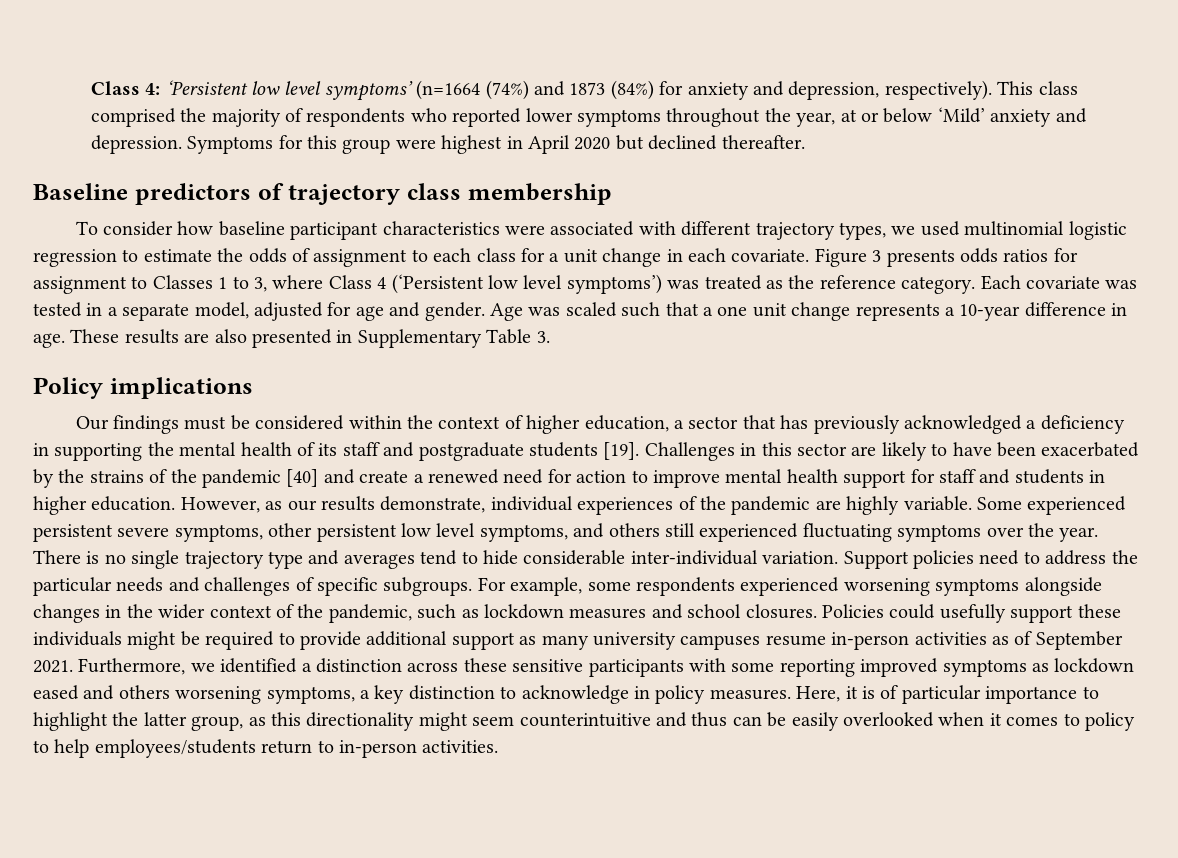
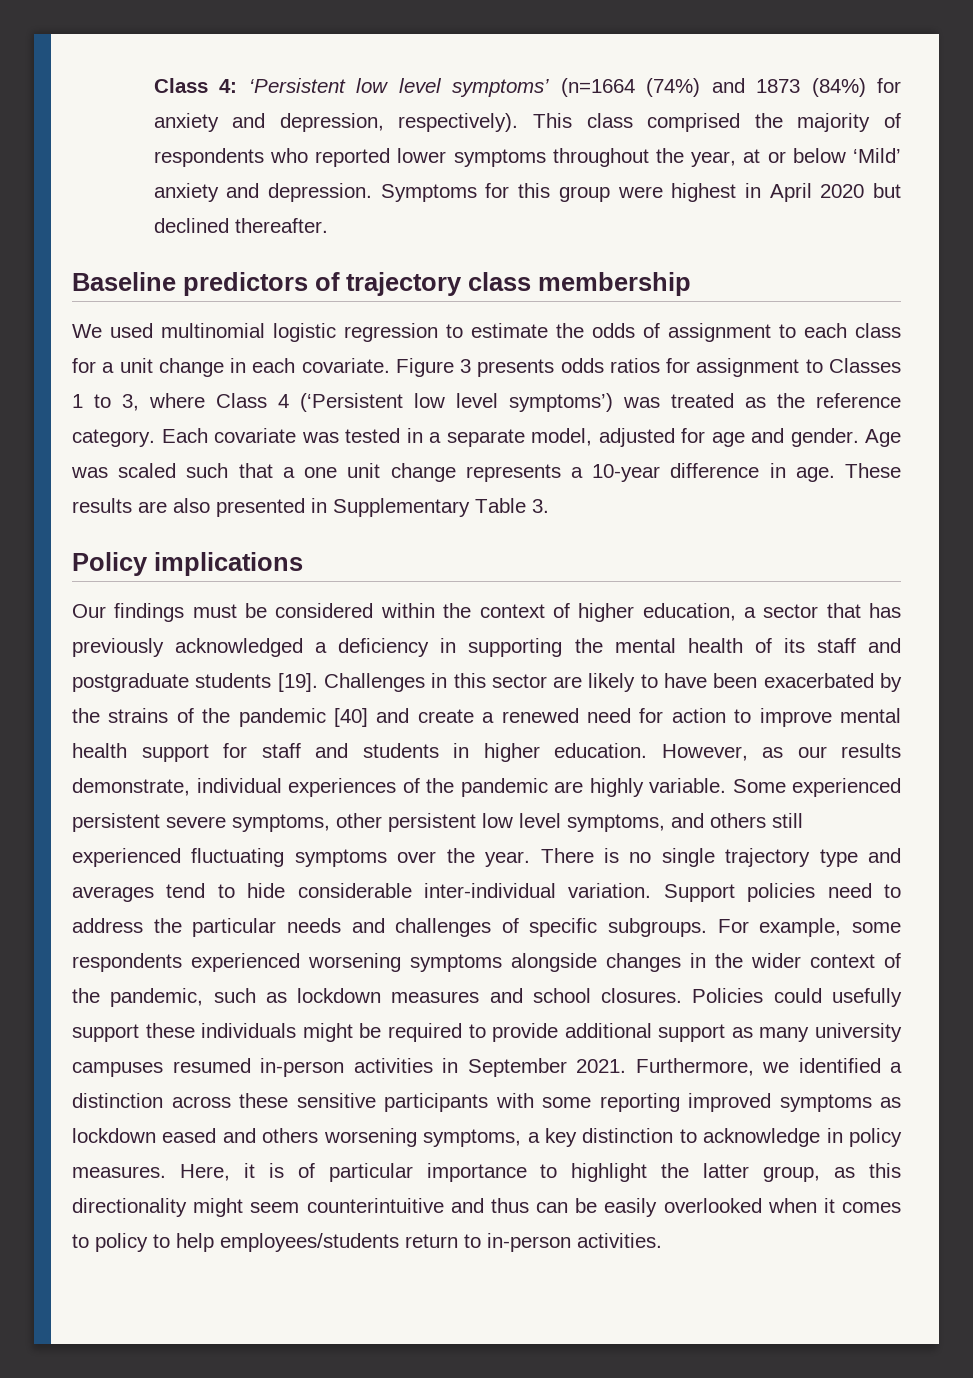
[75,221,916,240] To consider how baseline participant characteristics were associated with different trajectory types, we -> [72,324,102,338] We
[765,635,826,646] resume -> [172,1058,251,1073] resumed
[991,631,1033,645] as of -> [442,1058,458,1073] in

